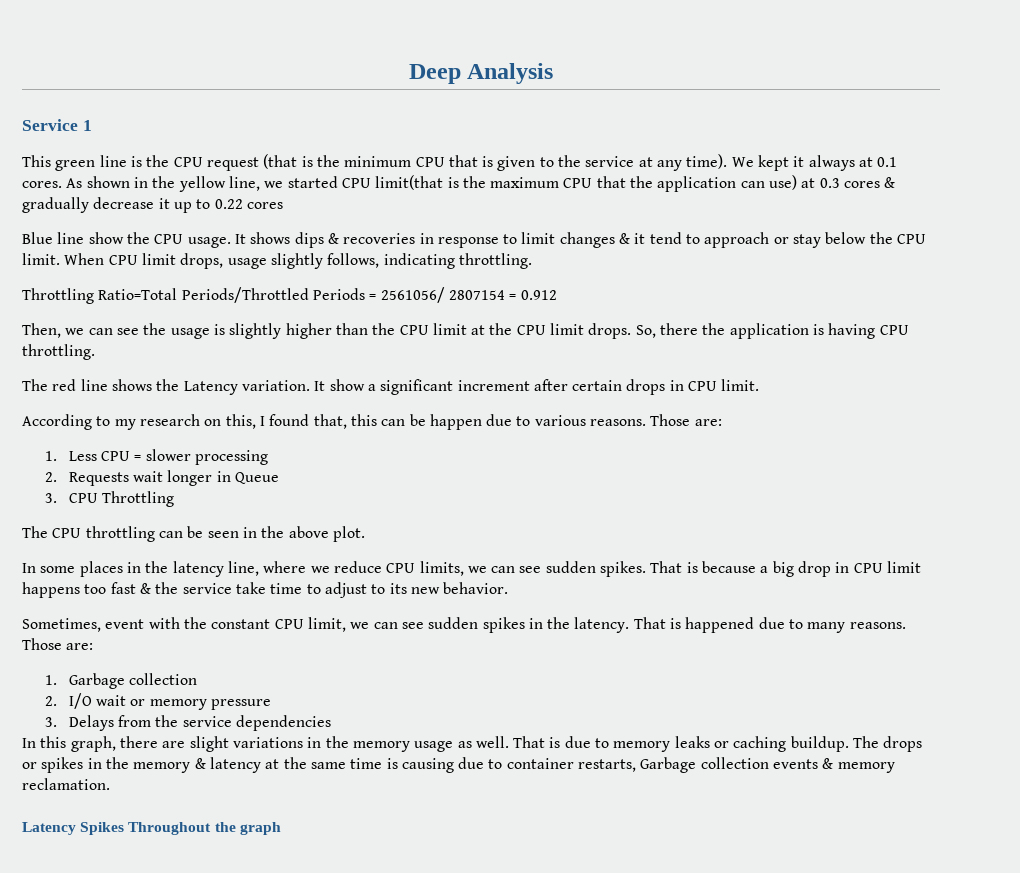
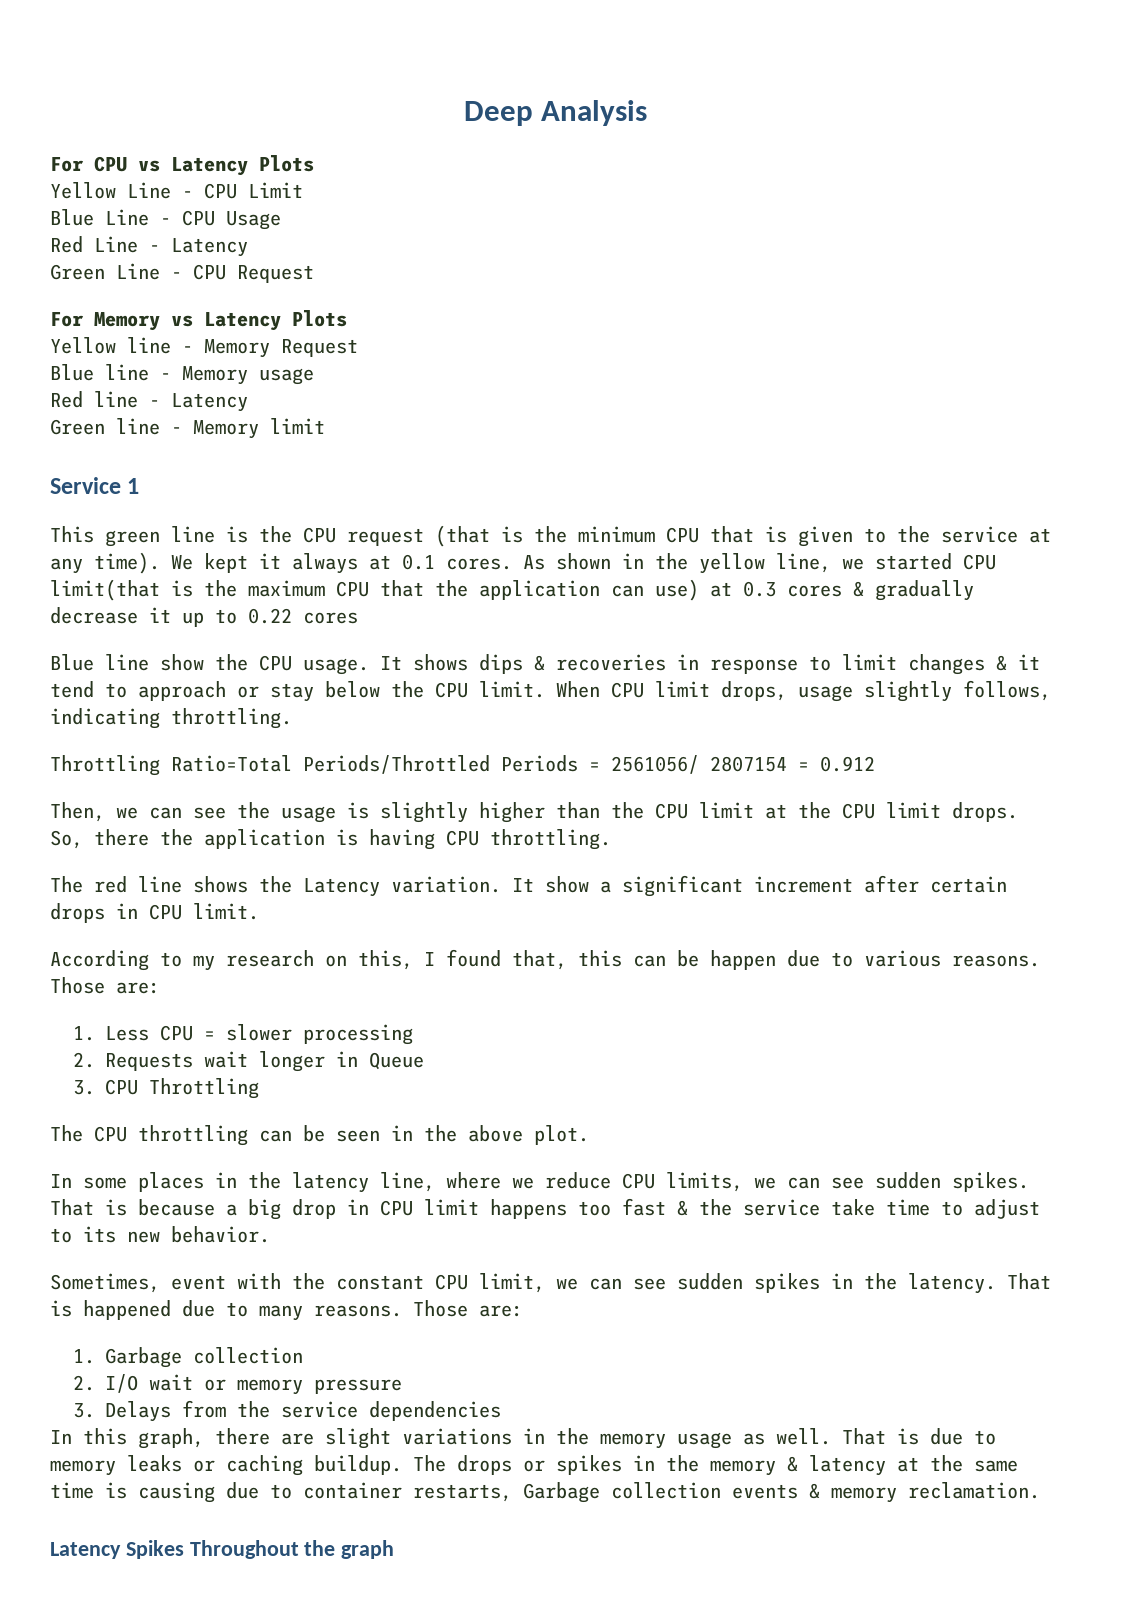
(554, 73) none -> [50,155,314,176] [50,182,303,199] [50,209,281,230] [50,236,248,257] [50,263,314,283] [50,310,347,331] [50,337,358,358] [50,364,314,385] [50,391,248,412] [50,418,325,439] // For CPU vs Latency Plots // Yellow Line - CPU Limit // Blue Line - CPU Usage // Red Line - Latency // Green Line - CPU Request // For Memory vs Latency Plots // Yellow line - Memory Request // Blue line - Memory usage // Red line - Latency // Green line - Memory limit

